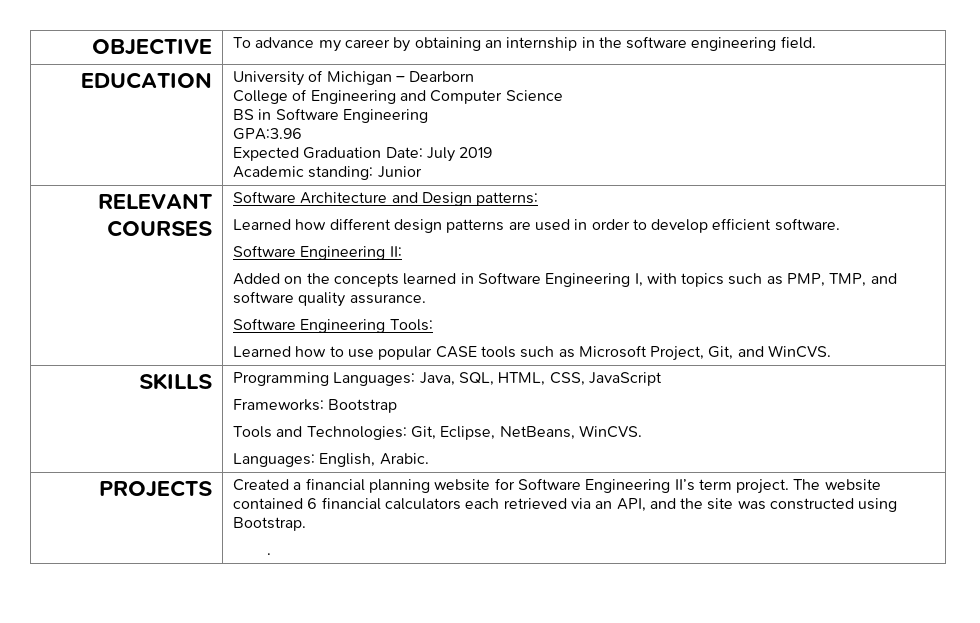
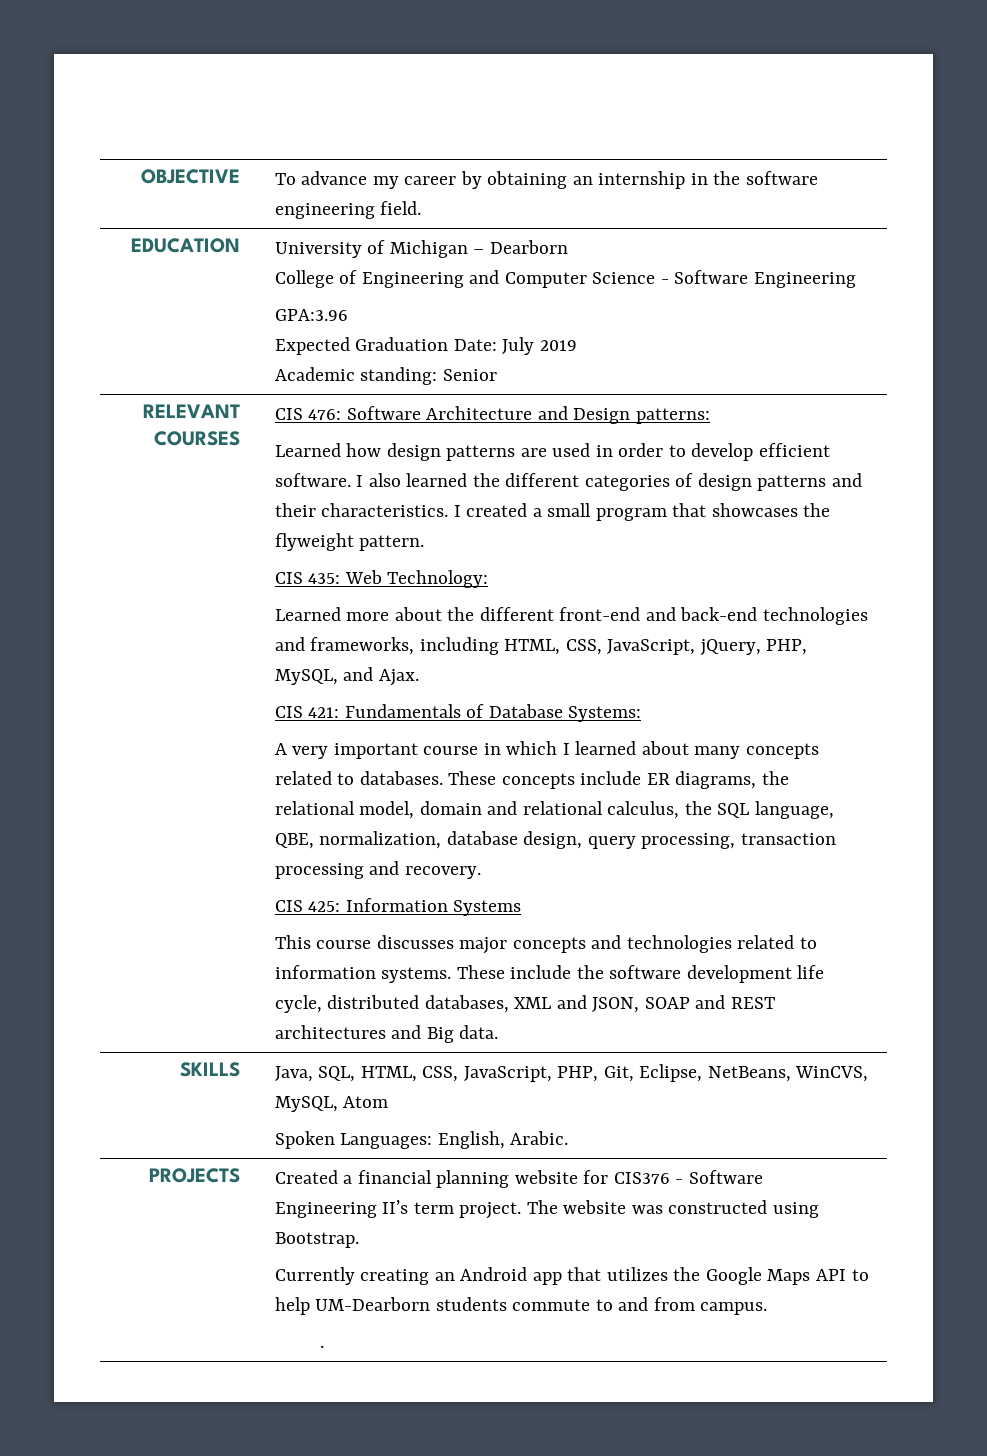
[232,109,272,120] // BS in -> [660,279,669,284] -
[377,166,422,178] Junior -> [442,369,497,381] Senior
(213, 228) none -> [274,408,342,420] CIS 476:
[329,218,391,230] different -> (382, 450) none
[232,245,402,260] [232,272,897,287] [232,291,426,307] [232,318,433,333] [232,345,832,361] // Software Engineering II: // Added on the concepts learned in Software Engineering I, with topics such as PMP, TMP, and software quality assurance. // Software Engineering Tools: // Learned how to use popular CASE tools such as Microsoft Project, Git, and WinCVS. -> [356,473,863,491] [274,503,831,521] [274,533,425,551] [274,570,489,588] [274,607,868,625] [274,637,808,656] [274,667,419,686] [274,704,642,722] [274,741,820,759] [274,771,789,789] [274,801,834,819] [274,831,836,849] [274,861,481,879] [274,898,522,916] [274,935,817,954] [274,965,825,983] [274,995,775,1013] [274,1025,499,1043] I also learned the different categories of design patterns and their characteristics. I created a small program that showcases the flyweight pattern. // CIS 435: Web Technology: // Learned more about the different front-end and back-end technologies and frameworks, including HTML, CSS, JavaScript, jQuery, PHP, MySQL, and Ajax. // CIS 421: Fundamentals of Database Systems: // A very important course in which I learned about many concepts related to databases. These concepts include ER diagrams, the relational model, domain and relational calculus, the SQL language, QBE, normalization, database design, query processing, transaction processing and recovery. // CIS 425: Information Systems // This course discusses major concepts and technologies related to information systems. These include the software development life cycle, distributed databases, XML and JSON, SOAP and REST architectures and Big data.
[232,372,416,386] Programming Languages: -> (241, 1069) none
[588,372,662,386] [232,399,398,413] [232,425,642,440] JavaScript // Frameworks: Bootstrap // Tools and Technologies: Git, Eclipse, NetBeans, WinCVS. // -> [463,1064,869,1082] [274,1096,389,1112] [274,1131,335,1149] JavaScript, PHP, Git, Eclipse, NetBeans, WinCVS, MySQL, Atom // Spoken
(515, 484) none -> [613,1172,684,1184] CIS376 -
[232,497,898,512] [232,517,306,531] contained 6 financial calculators each retrieved via an API, and the site was constructed using Bootstrap. -> [631,1200,819,1218] [274,1232,359,1248] [274,1267,869,1285] [274,1297,768,1315] was constructed using Bootstrap. // Currently creating an Android app that utilizes the Google Maps API to help UM-Dearborn students commute to and from campus.

